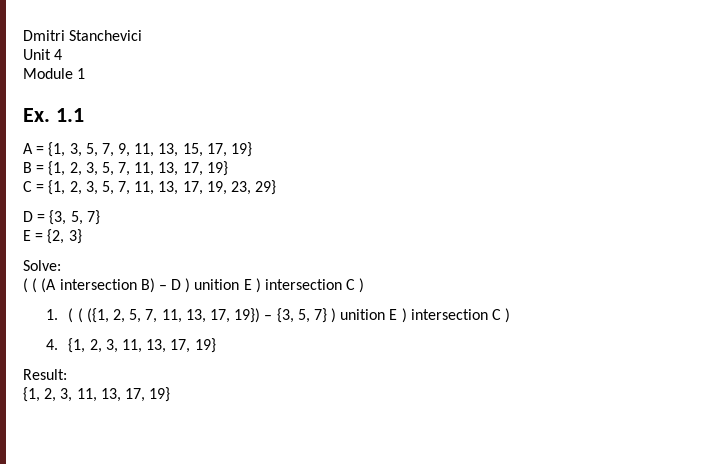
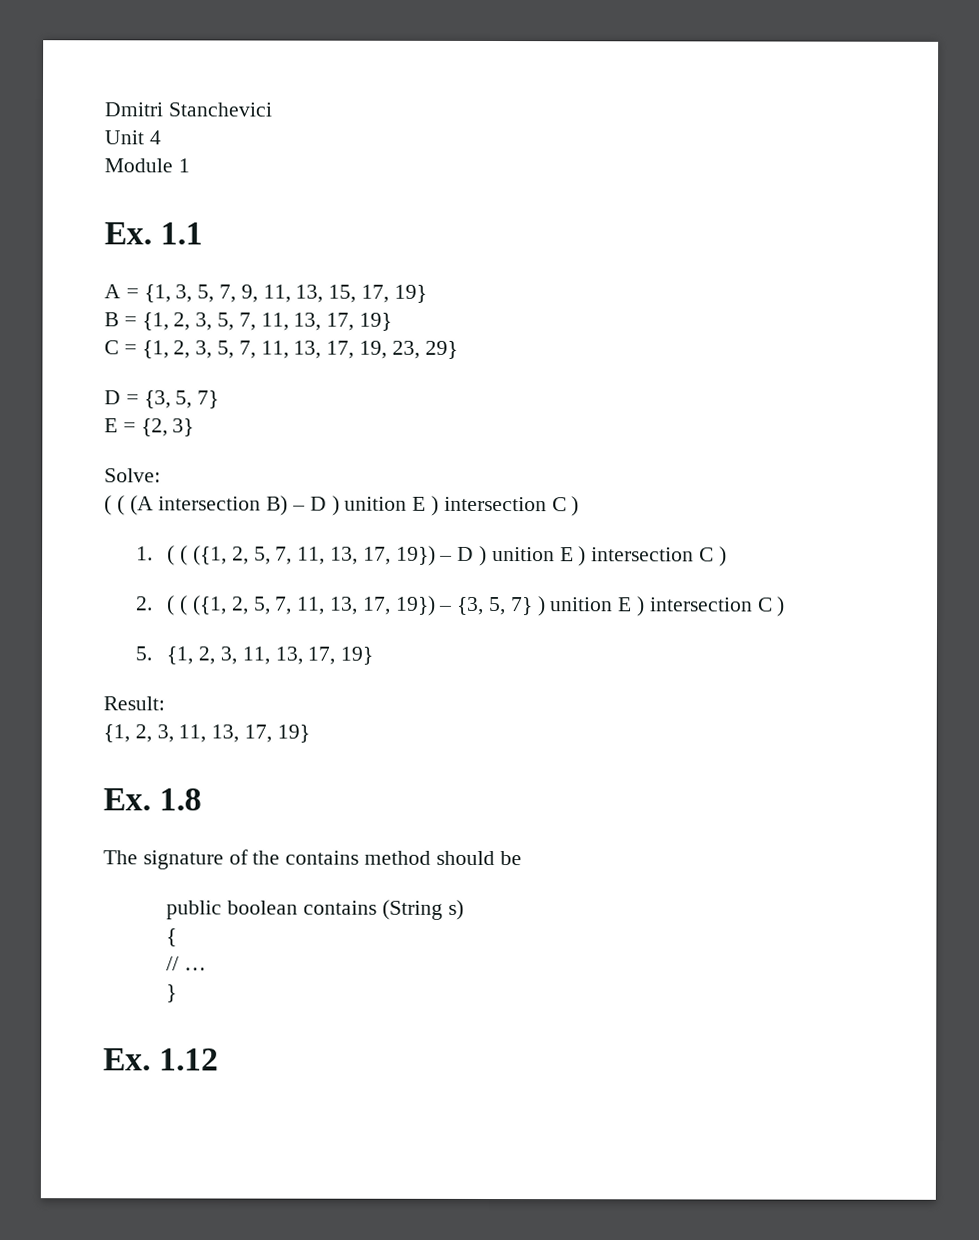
(273, 317) none -> [457,545,727,567] [135,595,453,616] D ) unition E ) intersection C ) // 2. ( ( ({1, 2, 5, 7, 11, 13, 17, 19}) –
[45,339,58,350] 4. -> [134,646,152,661] 5.
(171, 394) none -> [103,788,203,811] [103,849,522,870] [166,899,464,920] [166,928,178,947] [166,956,208,971] [166,984,178,1003] [103,1048,220,1071] // Ex. 1.8 // The signature of the contains method should be // public boolean contains (String s) // { // // … // } // Ex. 1.12

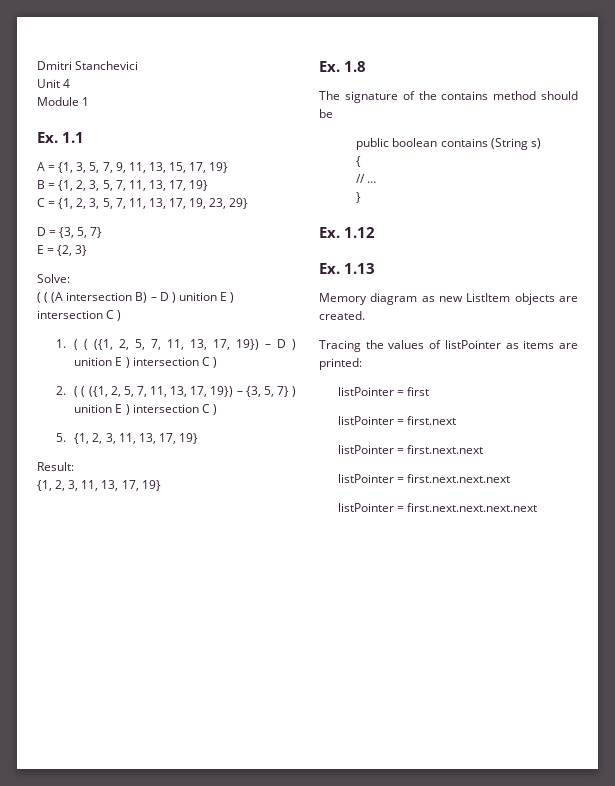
(220, 1059) none -> [319,263,375,274] [319,293,578,305] [319,311,365,320] [319,340,578,352] [319,358,362,370] [337,387,429,396] [337,416,456,425] [337,445,483,454] [337,474,510,483] [337,503,537,512] // Ex. 1.13 // Memory diagram as new ListItem objects are created. // Tracing the values of listPointer as items are printed: // listPointer = first // listPointer = first.next // listPointer = first.next.next // listPointer = first.next.next.next // listPointer = first.next.next.next.next

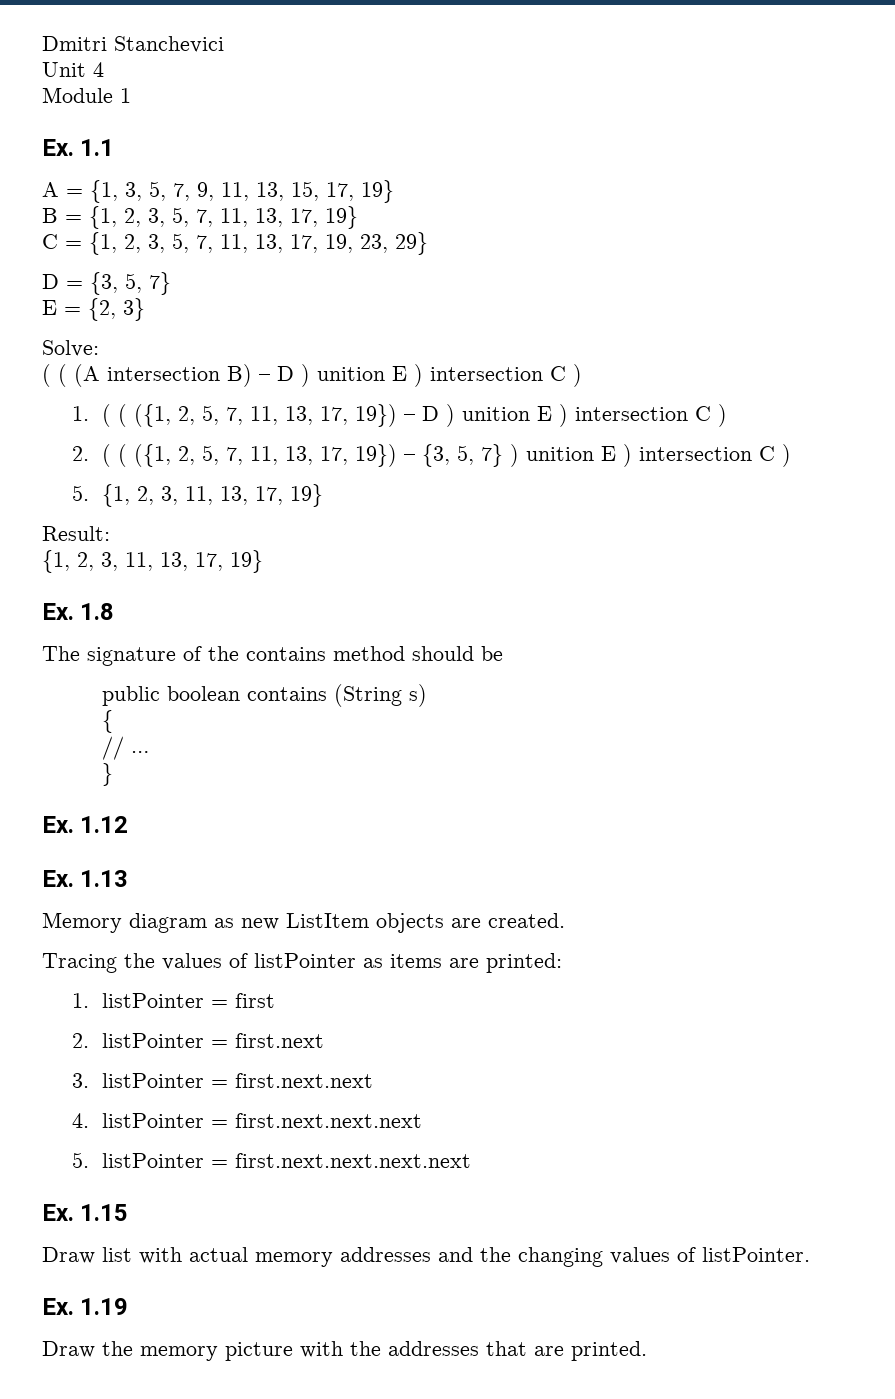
(362, 364) none -> [71,993,89,1008] 1.
(429, 391) none -> [71,1033,89,1048] 2.
(456, 420) none -> [71,1073,89,1088] 3.
(483, 449) none -> [71,1113,89,1128] 4.
(510, 478) none -> [71,1152,89,1168] 5.
(537, 507) none -> [42,1204,129,1221] [42,1247,810,1267] [42,1298,129,1315] [42,1341,647,1361] // Ex. 1.15 // Draw list with actual memory addresses and the changing values of listPointer. // Ex. 1.19 // Draw the memory picture with the addresses that are printed.

